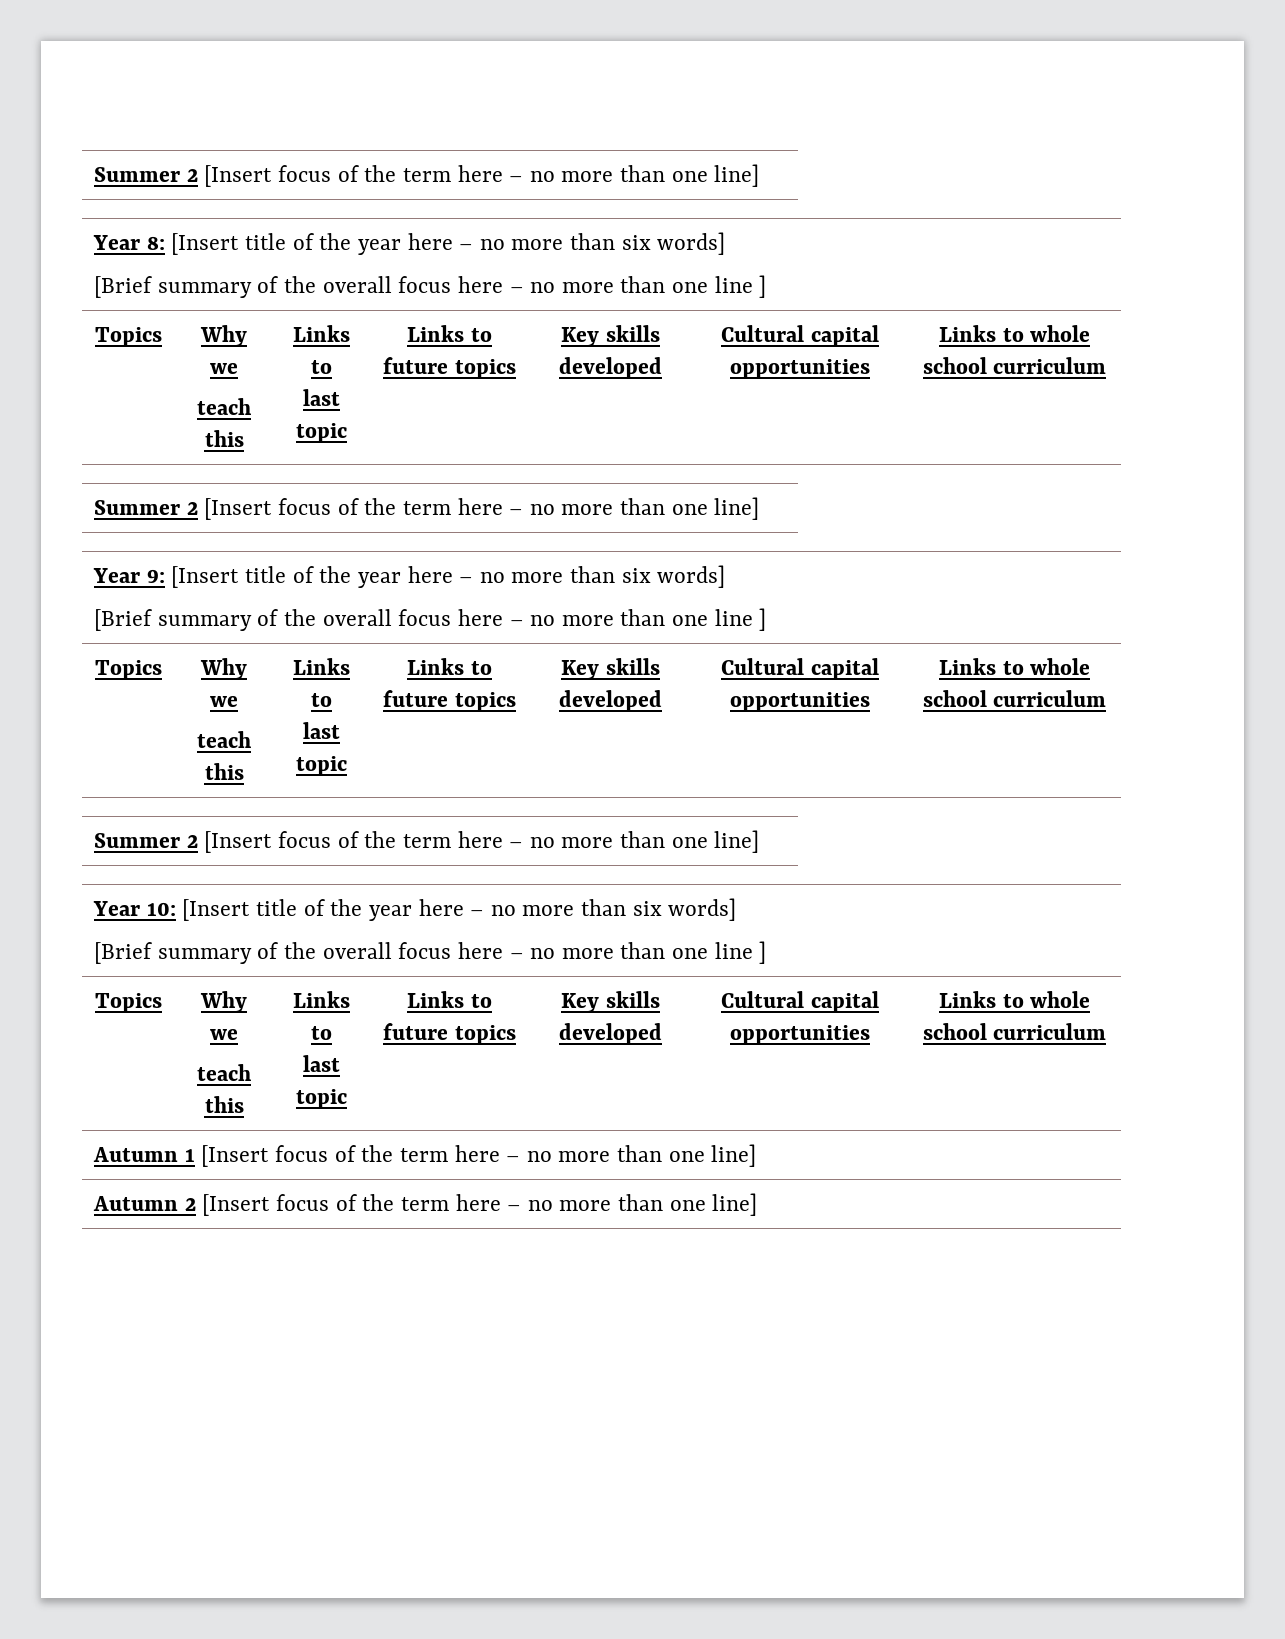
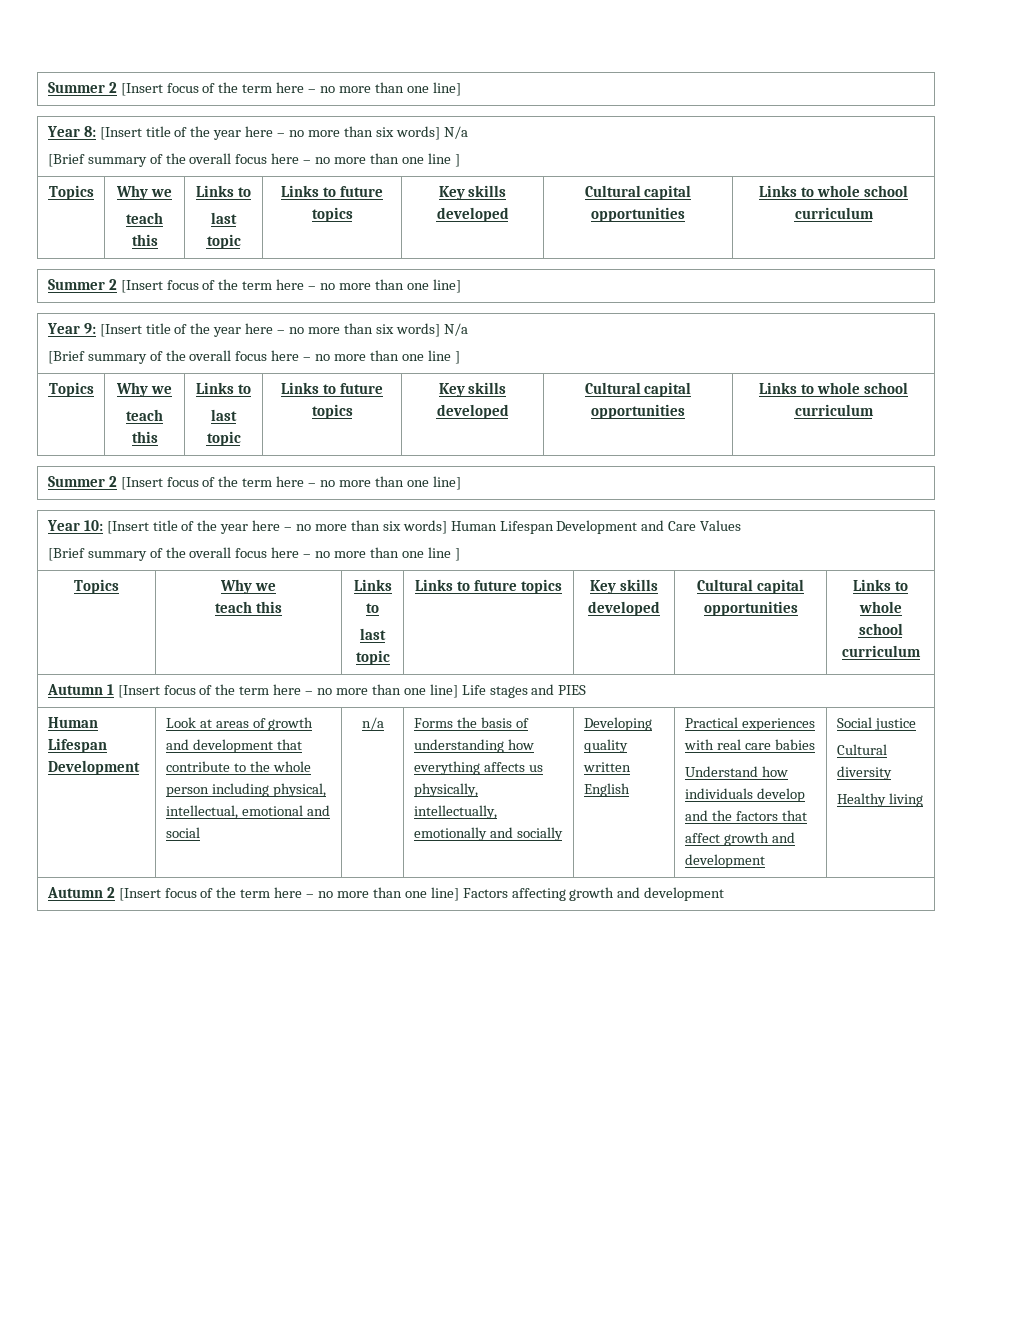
(726, 243) none -> [443,126,468,139] N/a
(726, 576) none -> [443,323,468,336] N/a
(737, 909) none -> [450,520,742,534] Human Lifespan Development and Care Values
(757, 1155) none -> [461,684,587,698] [47,717,98,728] [47,738,107,753] [47,760,140,775] [165,717,314,731] [165,739,302,753] [165,761,311,772] [165,783,326,797] [165,805,330,819] [165,827,200,838] [361,717,384,730] [413,717,529,728] [413,739,534,753] [413,761,543,775] [413,783,478,797] [413,805,497,819] [413,827,563,841] [583,717,652,731] [583,739,628,753] [582,762,631,772] [583,783,630,797] [684,717,815,731] [683,739,815,750] [684,766,788,777] [684,788,805,802] [684,810,807,821] [684,832,795,846] [684,854,765,868] [836,717,916,731] [836,744,887,755] [836,766,892,780] [836,793,923,807] Life stages and PIES // Human Lifespan Development | Look at areas of growth and development that contribute to the whole person including physical, intellectual, emotional and social | n/a | Forms the basis of understanding how everything affects us physically, intellectually, emotionally and socially | Developing quality written English | Practical experiences with real care babies // Understand how individuals develop and the factors that affect growth and development | Social justice // Cultural diversity // Healthy living
(758, 1204) none -> [462,887,725,901] Factors affecting growth and development

